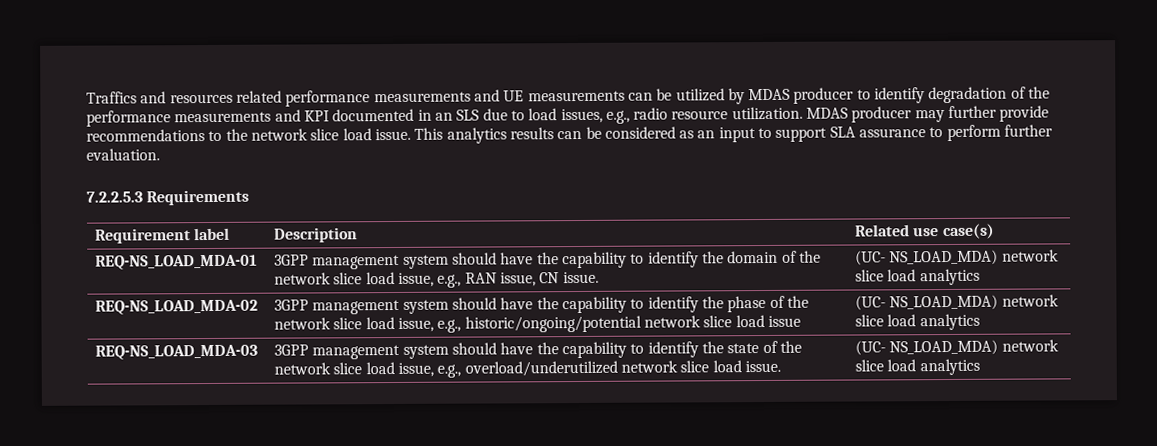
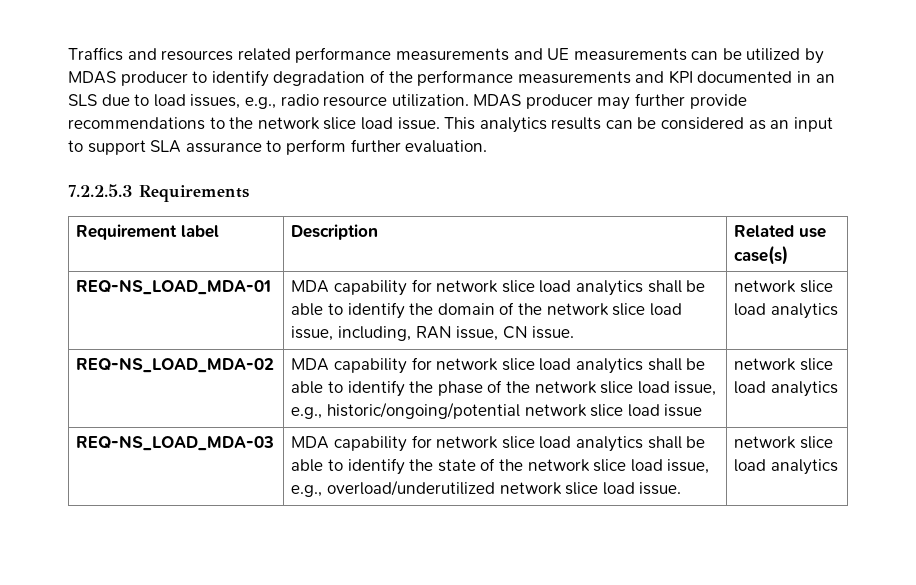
[274,251,628,270] 3GPP management system should have the capability -> [291,279,706,296] [291,303,324,316] MDA capability for network slice load analytics shall be able
[437,274,462,288] e.g., -> [338,326,412,341] including,
[855,249,999,266] (UC- NS_LOAD_MDA) -> (575, 332) none
[274,296,628,315] 3GPP management system should have the capability -> [291,357,706,374] [291,381,324,394] MDA capability for network slice load analytics shall be able
[855,294,999,311] (UC- NS_LOAD_MDA) -> (703, 410) none
[274,341,628,360] 3GPP management system should have the capability -> [291,435,706,452] [291,459,324,472] MDA capability for network slice load analytics shall be able
[855,339,999,356] (UC- NS_LOAD_MDA) -> (682, 488) none

